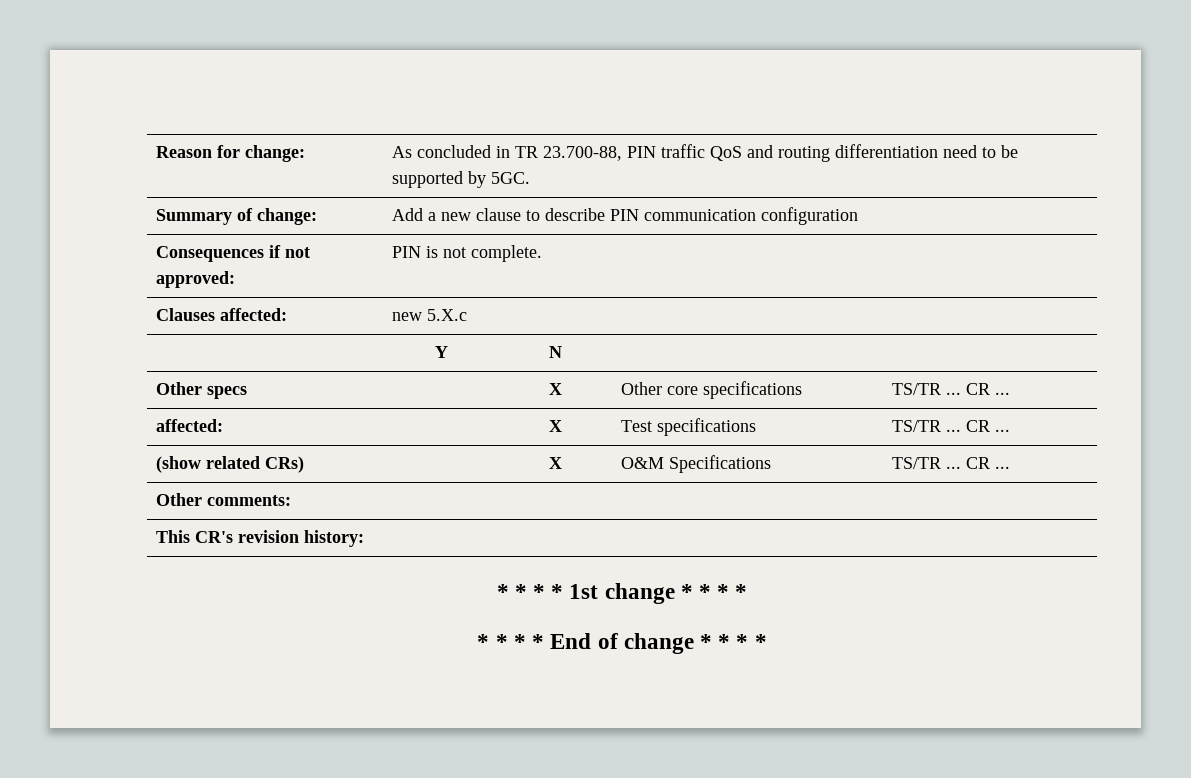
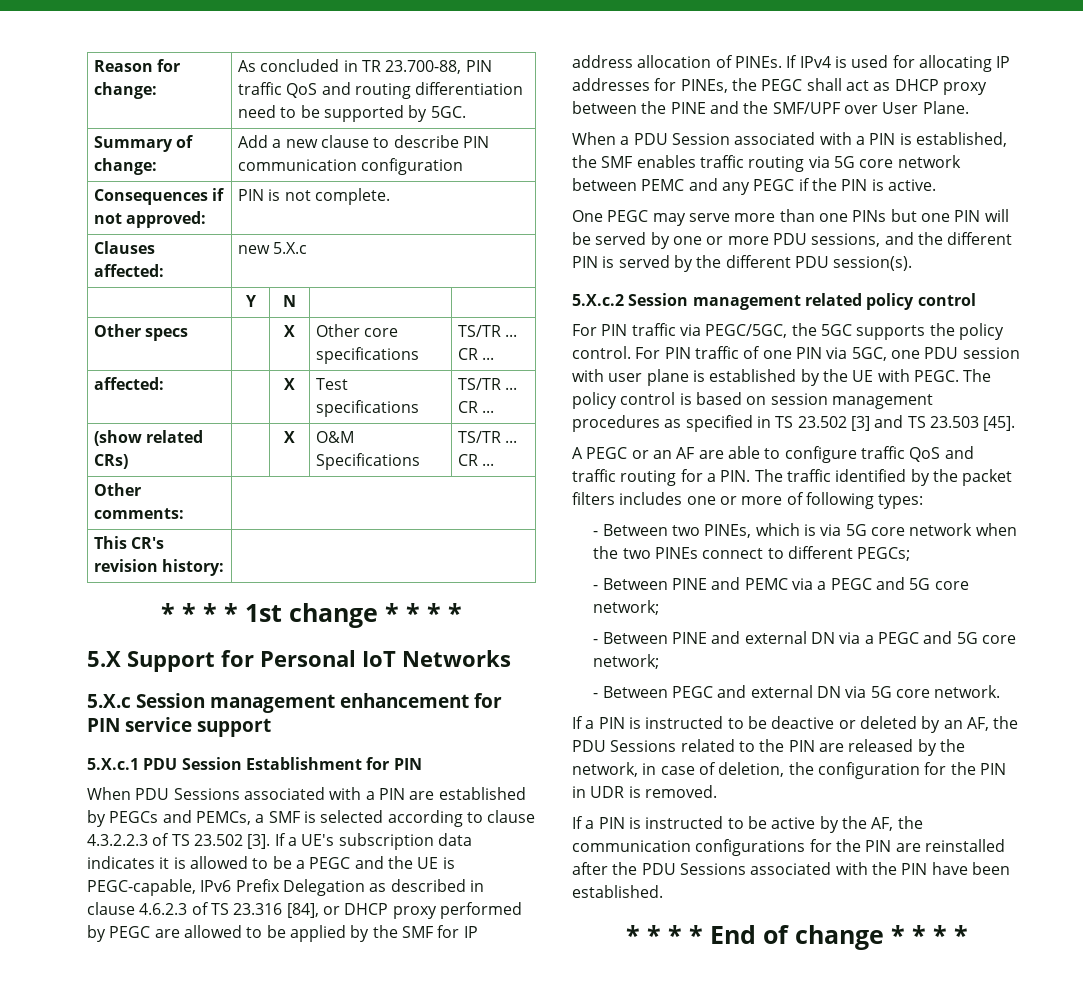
(748, 591) none -> [87,650,511,672] [87,693,502,713] [87,717,271,737] [87,757,422,770] [87,787,526,800] [87,810,536,827] [87,833,472,850] [87,856,455,869] [87,879,484,896] [87,902,522,919] [87,925,478,942] [572,55,1011,72] [572,78,987,95] [572,101,969,114] [572,132,1007,147] [572,155,961,172] [572,178,936,195] [572,209,1009,226] [572,232,1013,249] [572,255,913,272] [572,293,976,310] [572,323,1004,340] [572,346,1020,361] [572,369,992,386] [572,392,933,409] [572,415,1016,432] [572,446,974,463] [572,469,1013,486] [572,492,924,509] [593,523,1017,538] [593,546,911,561] [593,577,969,590] [593,600,660,615] [593,631,1016,644] [593,654,660,669] [593,685,1001,698] [572,716,1019,733] [572,739,965,756] [572,762,1006,779] [572,785,717,798] [572,816,923,833] [572,839,1005,856] [572,862,1010,875] [572,885,663,898] // 5.X Support for Personal IoT Networks // 5.X.c Session management enhancement for PIN service support // 5.X.c.1 PDU Session Establishment for PIN // When PDU Sessions associated with a PIN are established by PEGCs and PEMCs, a SMF is selected according to clause 4.3.2.2.3 of TS 23.502 [3]. If a UE's subscription data indicates it is allowed to be a PEGC and the UE is PEGC-capable, IPv6 Prefix Delegation as described in clause 4.6.2.3 of TS 23.316 [84], or DHCP proxy performed by PEGC are allowed to be applied by the SMF for IP address allocation of PINEs. If IPv4 is used for allocating IP addresses for PINEs, the PEGC shall act as DHCP proxy between the PINE and the SMF/UPF over User Plane. // When a PDU Session associated with a PIN is established, the SMF enables traffic routing via 5G core network between PEMC and any PEGC if the PIN is active. // One PEGC may serve more than one PINs but one PIN will be served by one or more PDU sessions, and the different PIN is served by the different PDU session(s). // 5.X.c.2 Session management related policy control // For PIN traffic via PEGC/5GC, the 5GC supports the policy control. For PIN traffic of one PIN via 5GC, one PDU session with user plane is established by the UE with PEGC. The policy control is based on session management procedures as specified in TS 23.502 [3] and TS 23.503 [45]. // A PEGC or an AF are able to configure traffic QoS and traffic routing for a PIN. The traffic identified by the packet filters includes one or more of following types: // - Between two PINEs, which is via 5G core network when the two PINEs connect to different PEGCs; // - Between PINE and PEMC via a PEGC and 5G core network; // - Between PINE and external DN via a PEGC and 5G core network; // - Between PEGC and external DN via 5G core network. // If a PIN is instructed to be deactive or deleted by an AF, the PDU Sessions related to the PIN are released by the network, in case of deletion, the configuration for the PIN in UDR is removed. // If a PIN is instructed to be active by the AF, the communication configurations for the PIN are reinstalled after the PDU Sessions associated with the PIN have been established.

